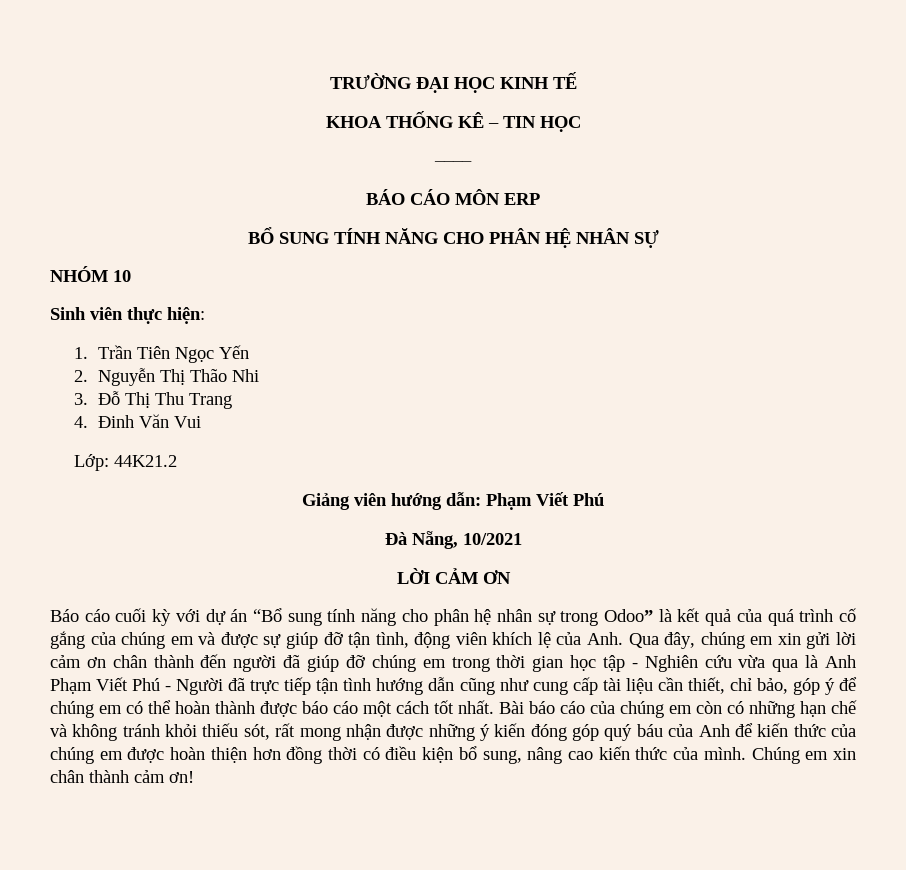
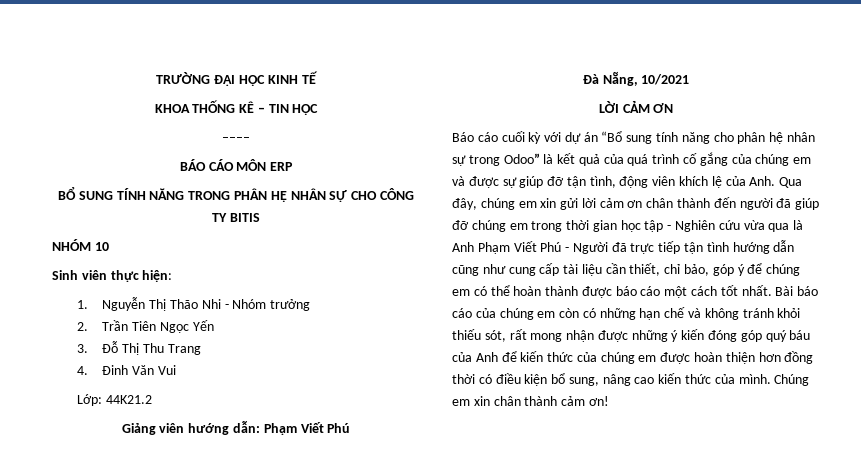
[442,232,484,244] CHO -> [188,191,231,200] TRONG
(659, 239) none -> [351,188,414,200] [212,213,260,222] CHO CÔNG TY BITIS
(88, 353) none -> [102,297,311,311] [77,322,89,331] Nguyễn Thị Thão Nhi - Nhóm trưởng // 2.
[73,368,259,386] // 2. Nguyễn Thị Thão Nhi -> (214, 325) none

